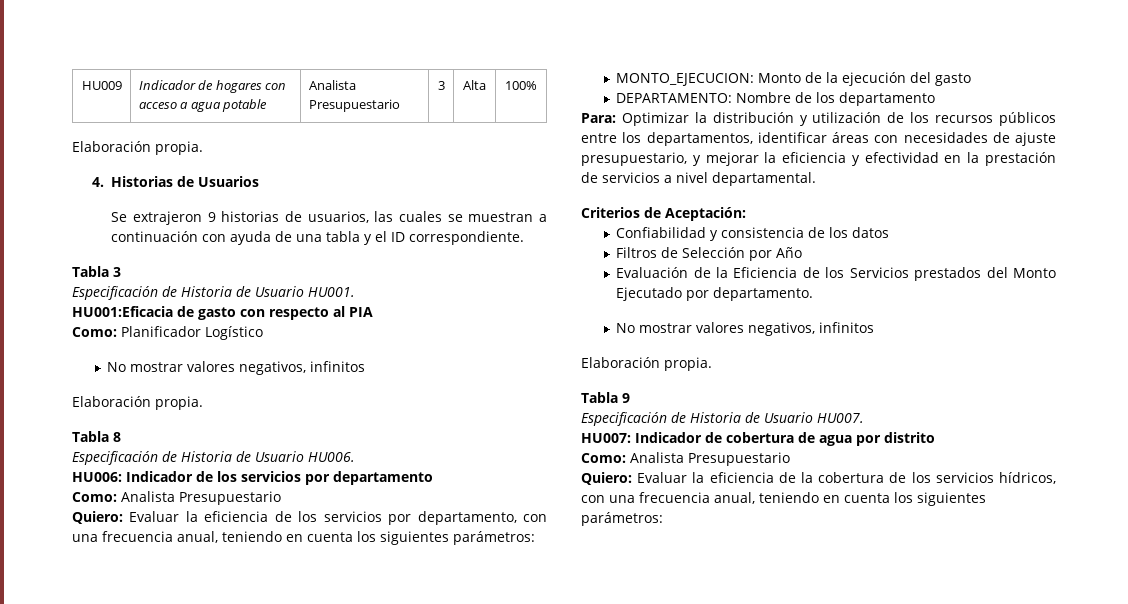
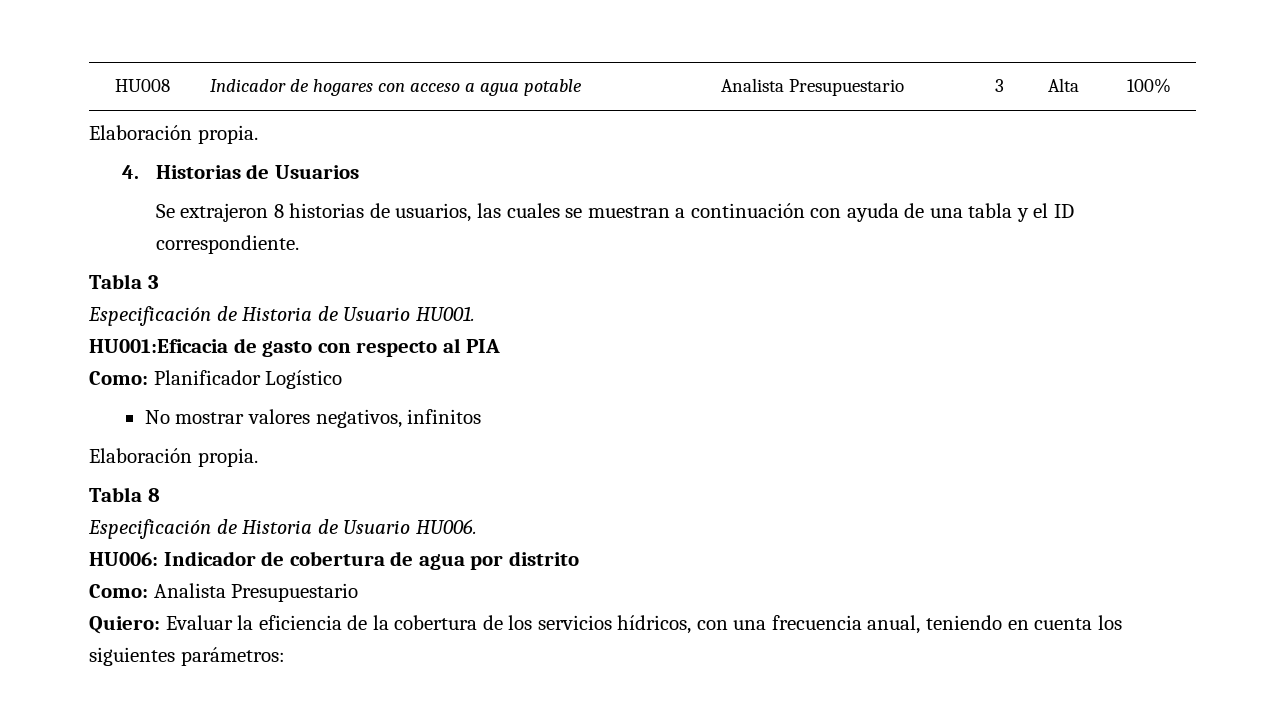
[81,81,122,90] HU009 -> [115,79,170,92] HU008
[207,212,216,222] 9 -> [273,204,284,218] 8
[217,471,433,485] [72,491,281,505] [72,511,548,525] [72,531,535,545] [616,72,972,86] [616,92,936,106] [581,112,1056,126] [581,132,1056,146] [581,152,1056,166] [581,172,816,186] [581,207,746,221] [616,227,890,241] [616,247,803,261] [616,267,1056,281] [616,287,814,301] [616,322,875,336] [581,357,712,371] [581,392,630,403] [581,412,864,426] [581,432,722,443] los servicios por departamento // Como: Analista Presupuestario // Quiero: Evaluar la eficiencia de los servicios por departamento, con una frecuencia anual, teniendo en cuenta los siguientes parámetros: // MONTO_EJECUCION: Monto de la ejecución del gasto // DEPARTAMENTO: Nombre de los departamento // Para: Optimizar la distribución y utilización de los recursos públicos entre los departamentos, identificar áreas con necesidades de ajuste presupuestario, y mejorar la eficiencia y efectividad en la prestación de servicios a nivel departamental. // Criterios de Aceptación: // Confiabilidad y consistencia de los datos // Filtros de Selección por Año // Evaluación de la Eficiencia de los Servicios prestados del Monto Ejecutado por departamento. // No mostrar valores negativos, infinitos // Elaboración propia. // Tabla 9 // Especificación de Historia de Usuario HU007. // HU007: Indicador de -> (285, 558) none

